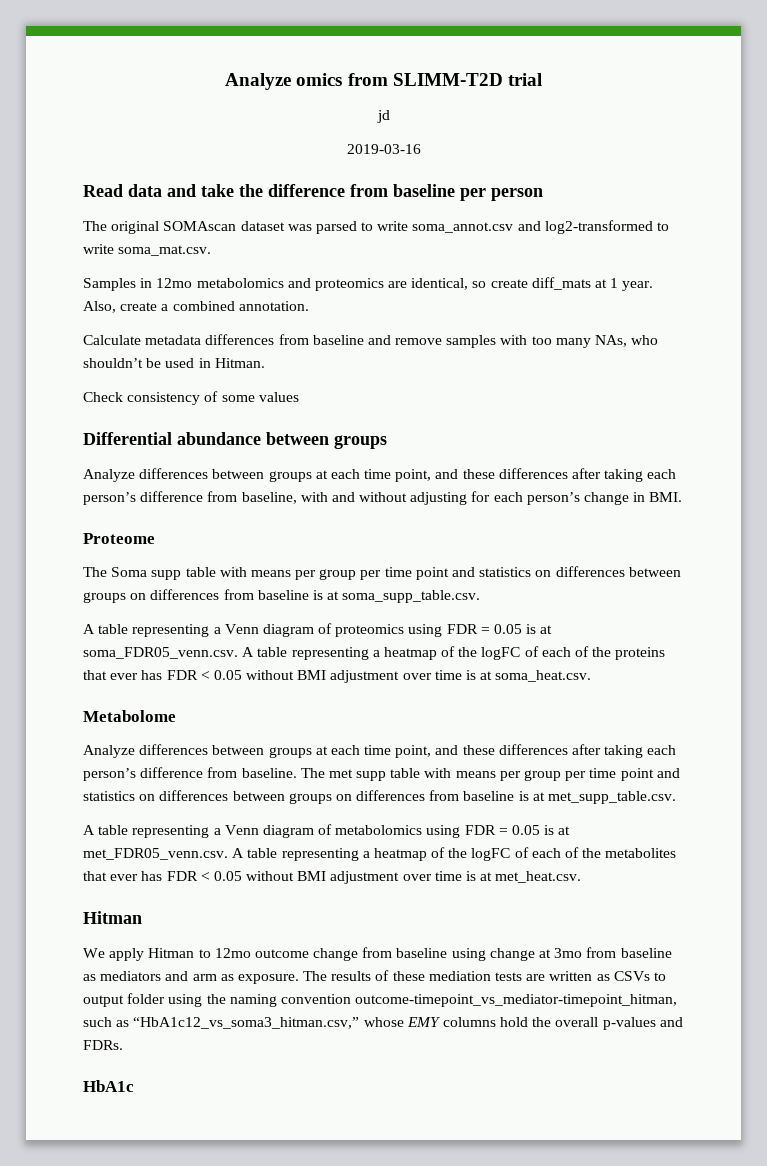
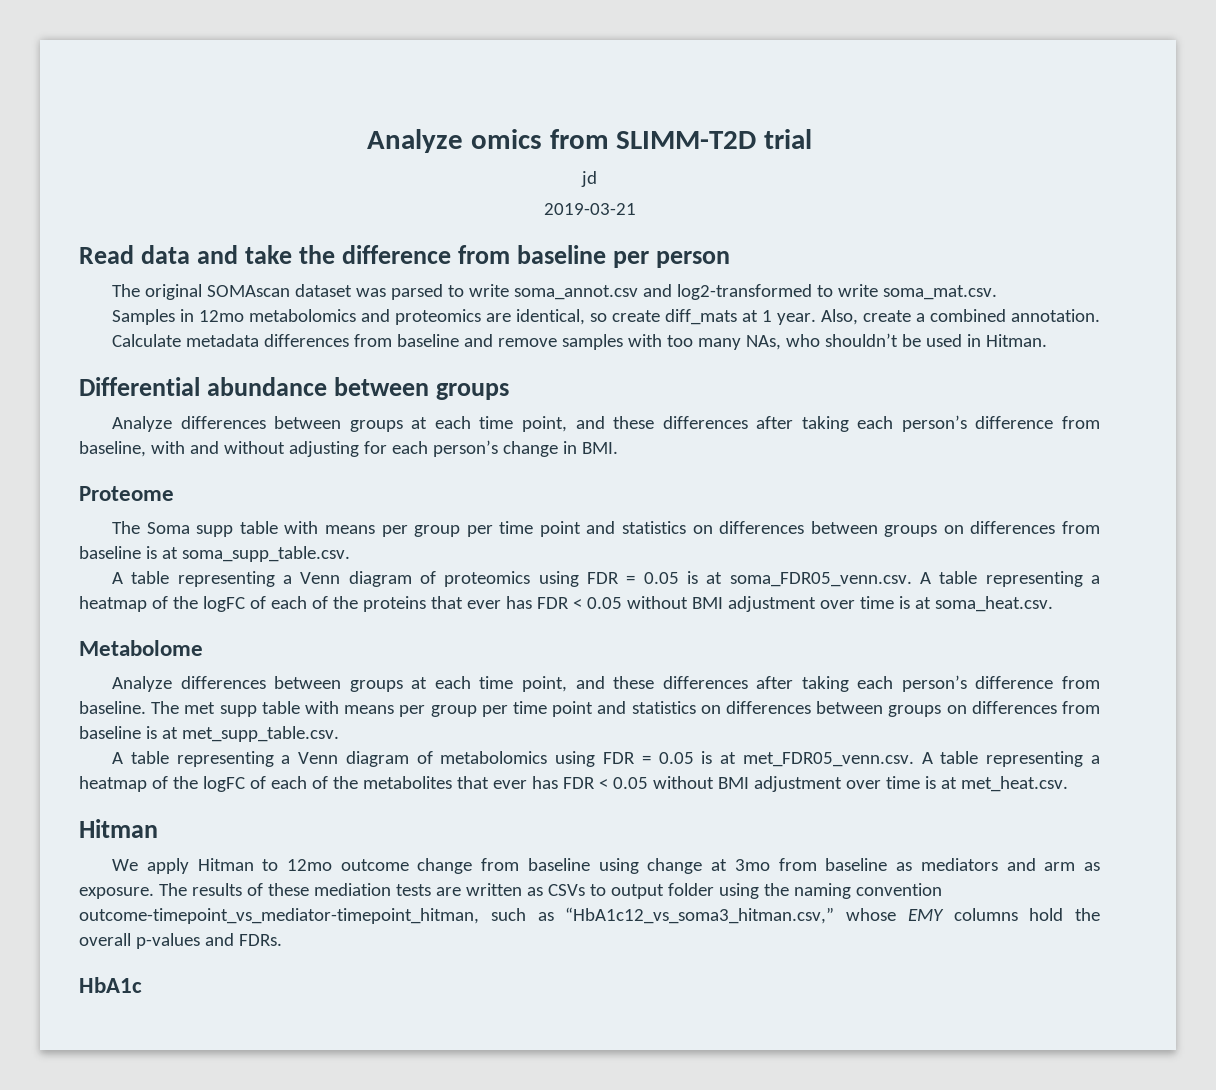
[346,144,421,154] 2019-03-16 -> [543,203,636,215] 2019-03-21
[83,391,299,405] // Check consistency of some values -> (1047, 340) none

